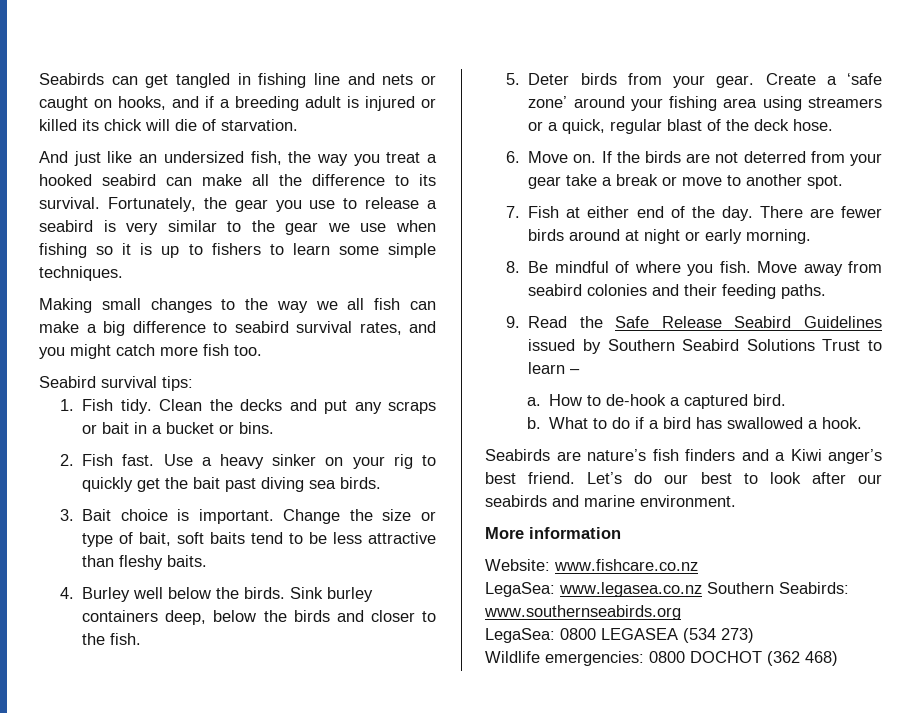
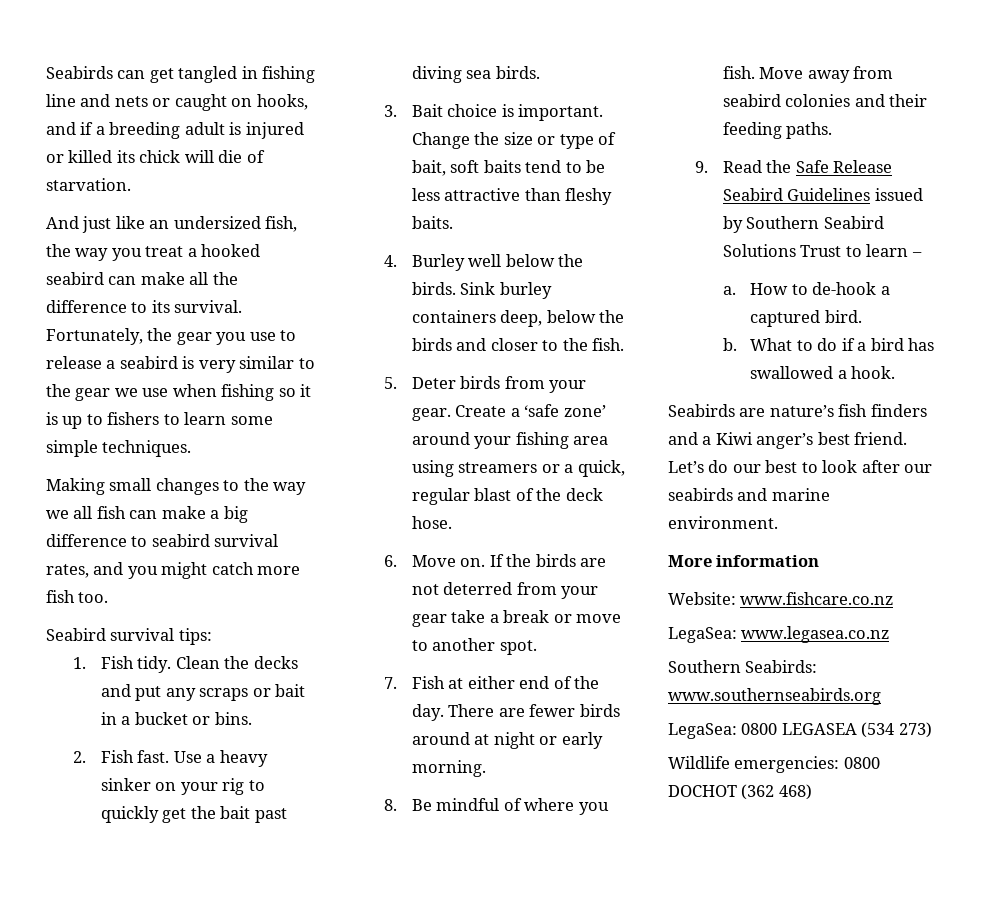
(702, 589) none -> (890, 634) //

